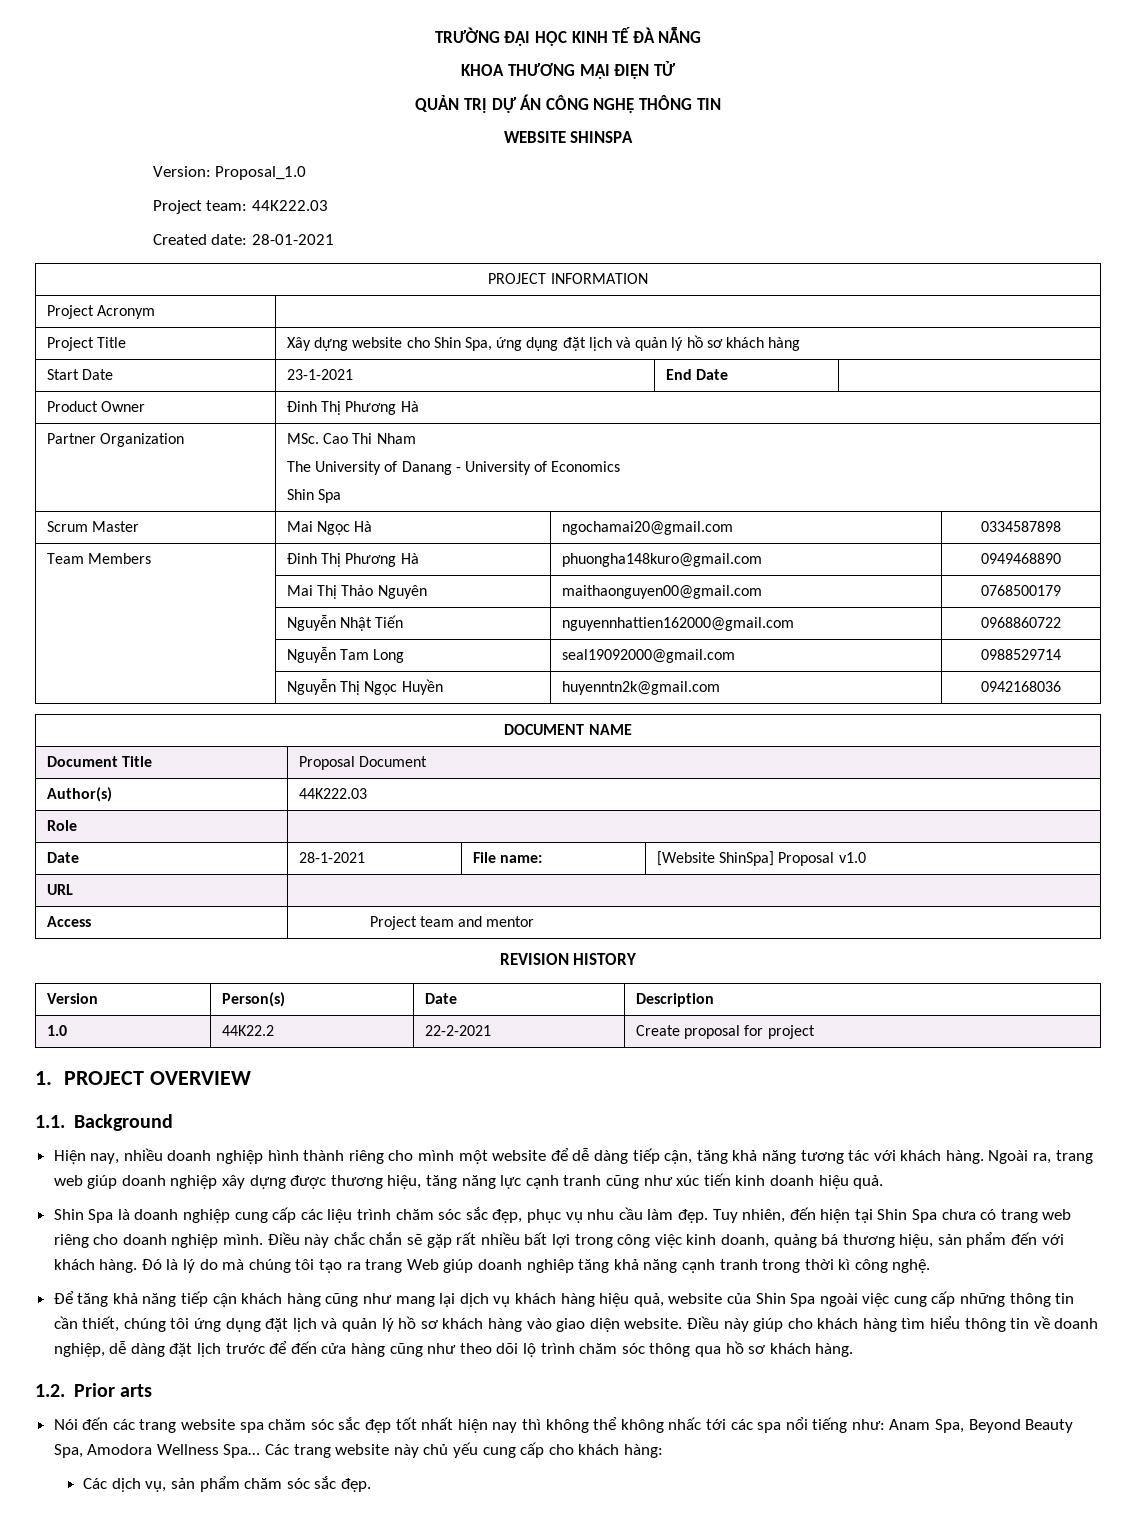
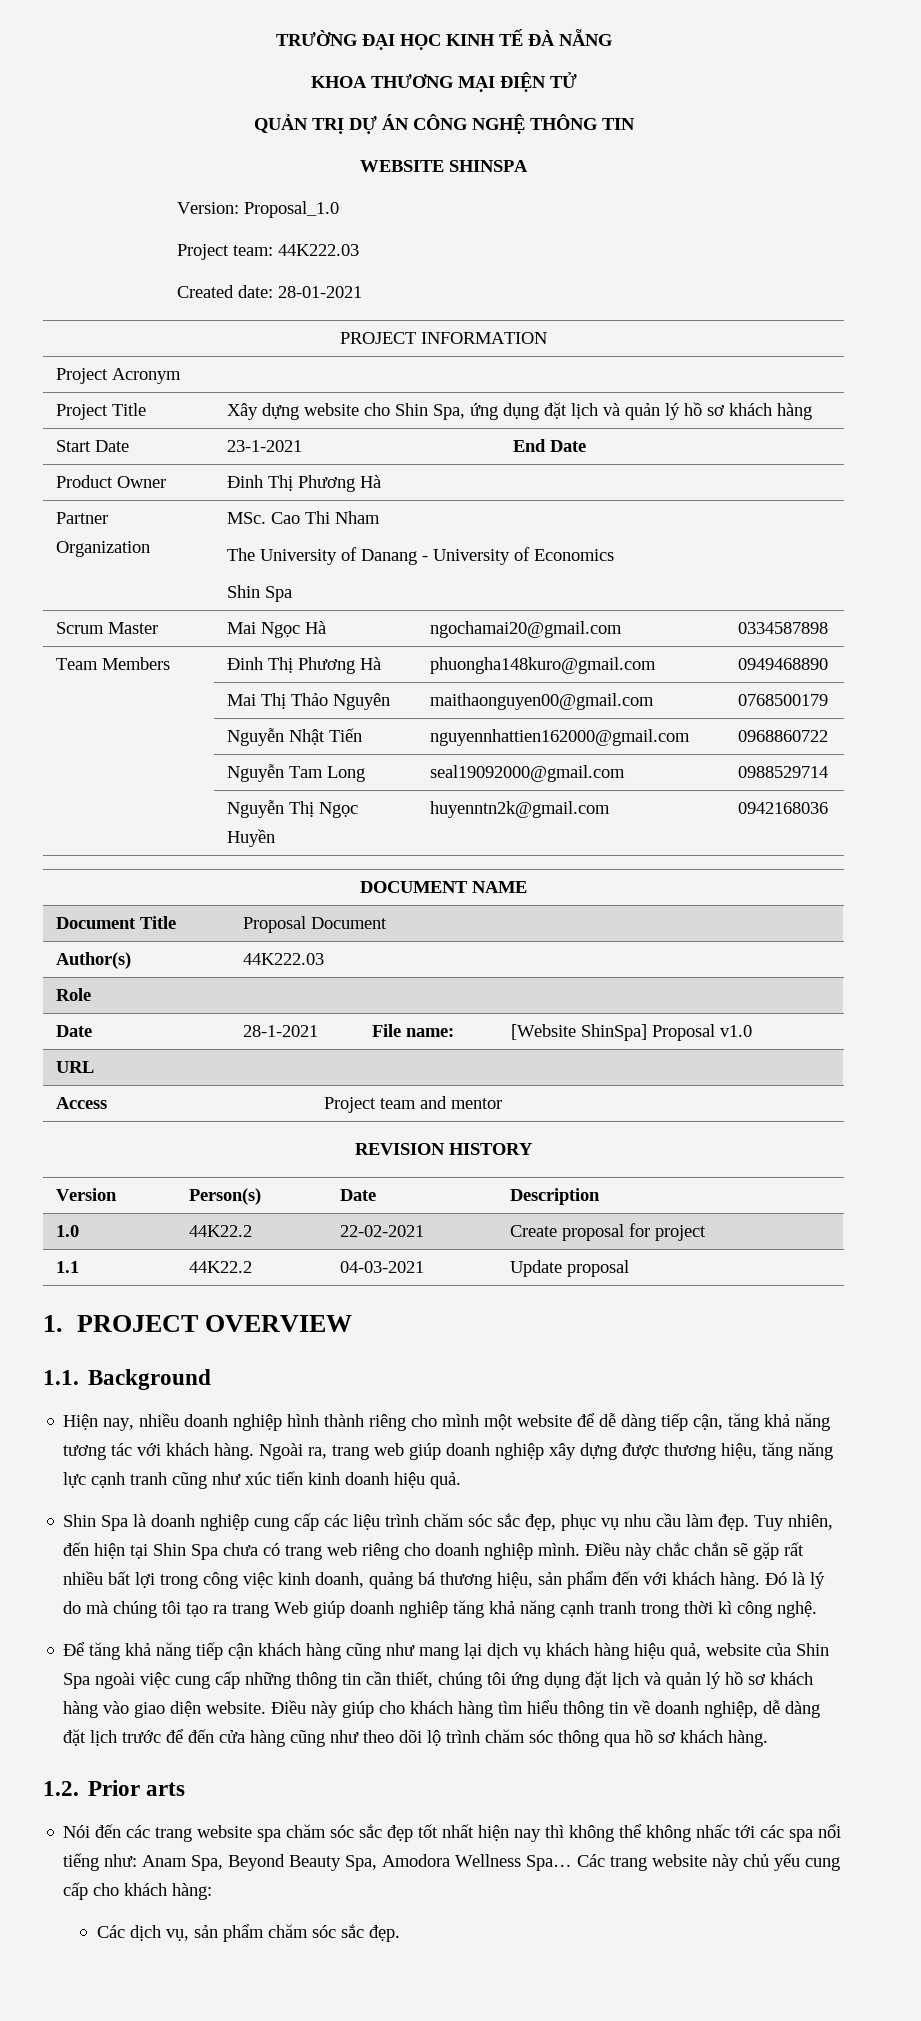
[425,1025,492,1036] 22-2-2021 -> [340,1225,425,1237] 22-02-2021
(815, 1032) none -> [56,1261,80,1273] [189,1261,253,1273] [340,1261,425,1273] [510,1260,630,1277] // 1.1 | 44K22.2 | 04-03-2021 | Update proposal

